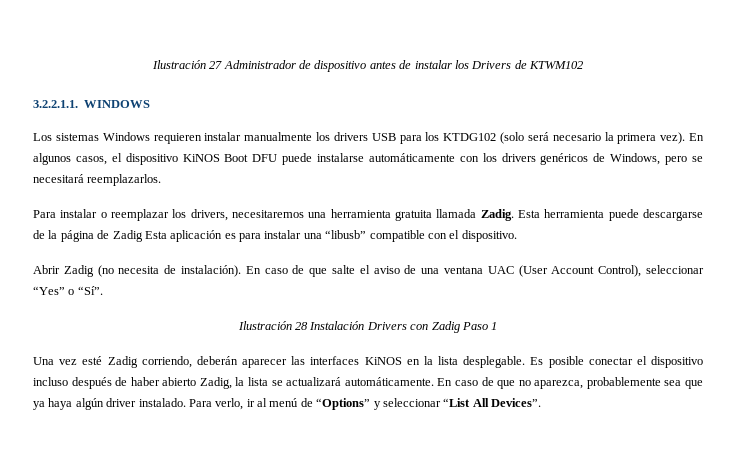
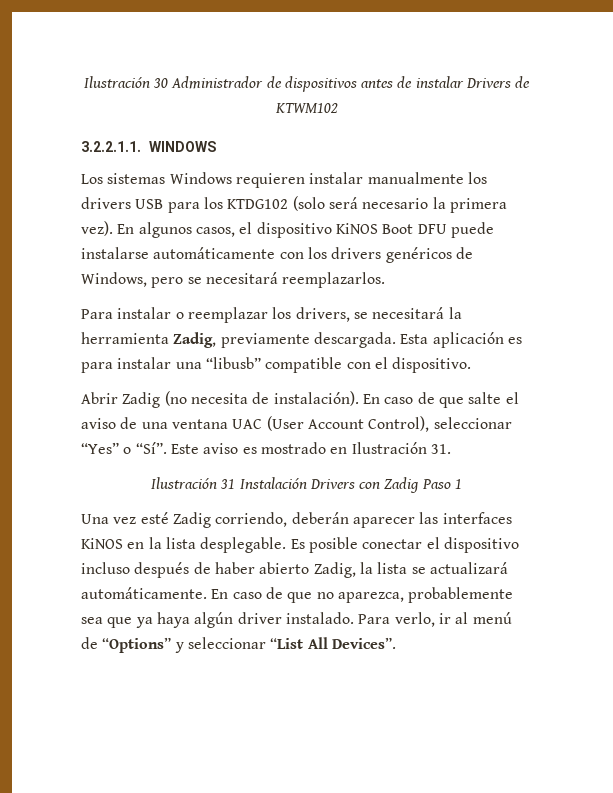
[151,60,223,69] Ilustración 27 -> [83,76,168,88] Ilustración 30
[314,60,367,72] dispositivo -> [284,76,357,92] dispositivos
[454,60,469,69] los -> (464, 82) none
[232,209,703,221] [33,230,143,242] necesitaremos una herramienta gratuita llamada Zadig. Esta herramienta puede descargarse de la página de Zadig -> [353,307,462,319] [81,332,396,348] se necesitará la herramienta Zadig, previamente descargada.
[237,321,309,330] // Ilustración 28 -> [170,442,451,454] [150,477,236,489] Este aviso es mostrado en Ilustración 31. // Ilustración 31

